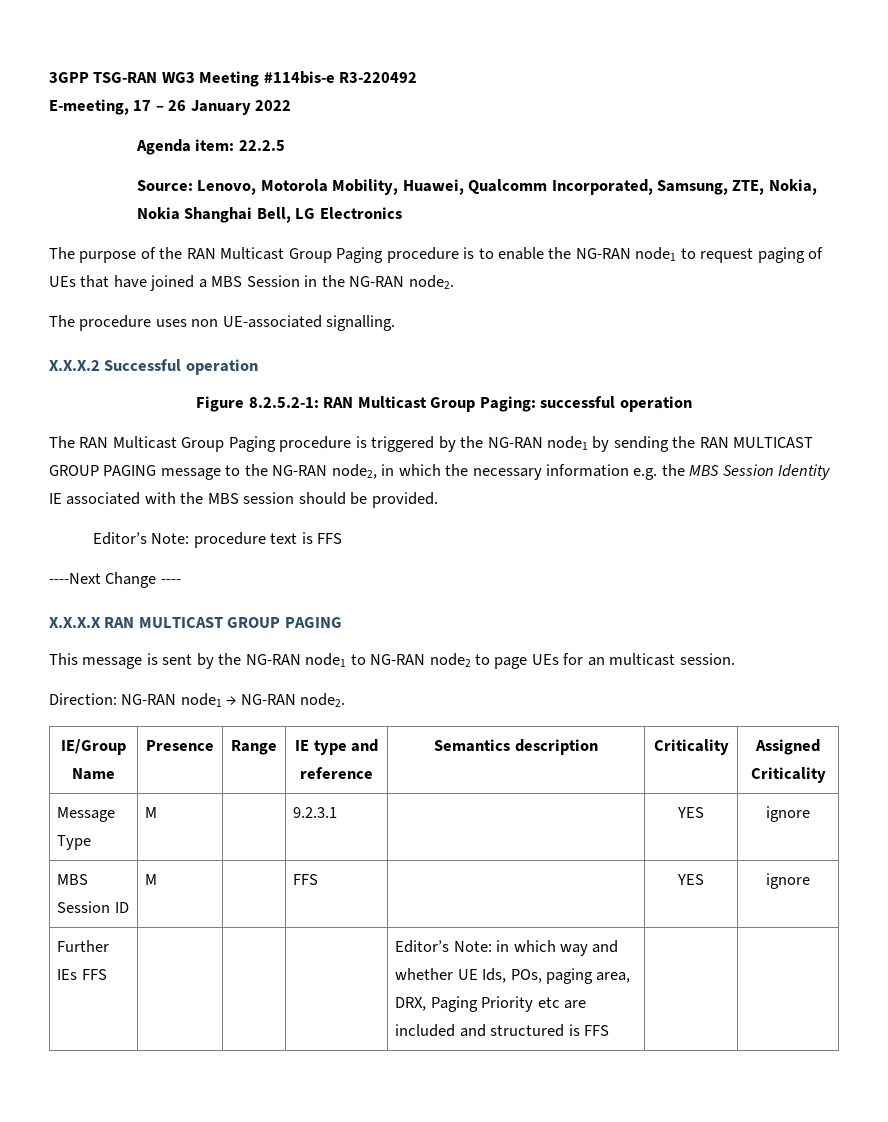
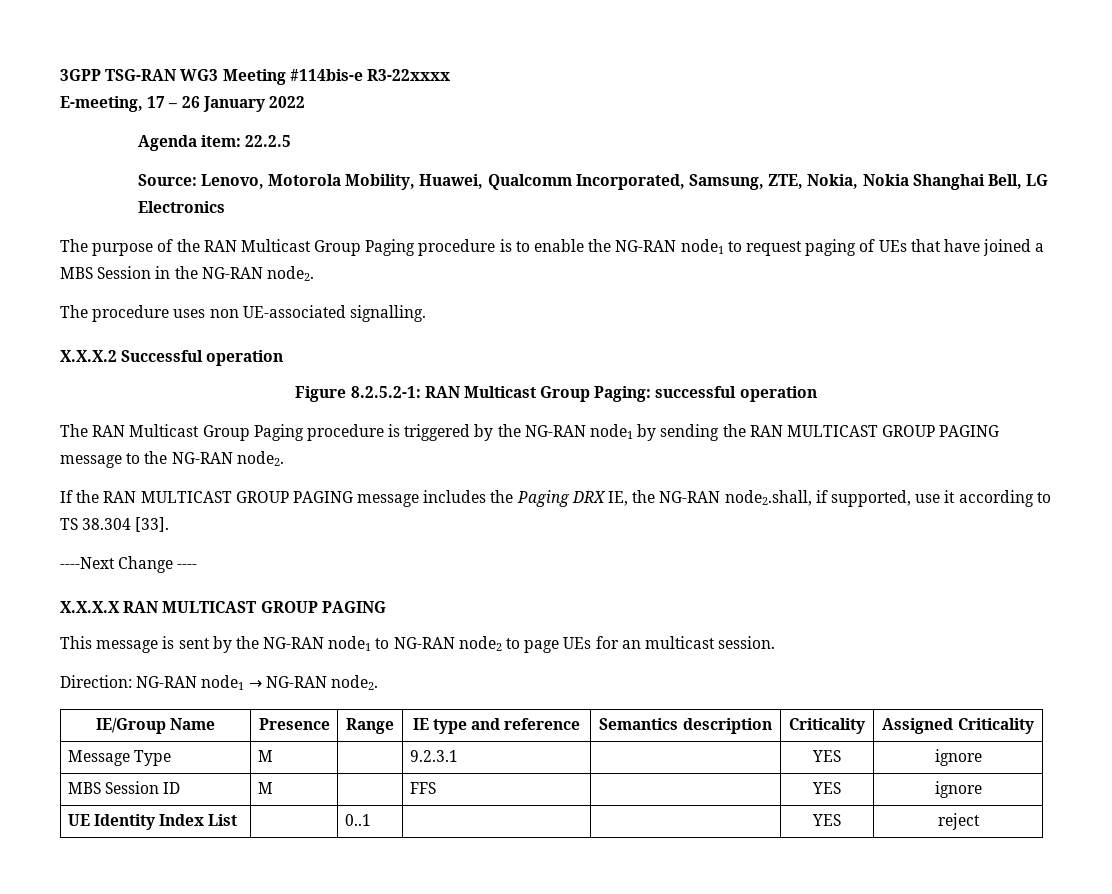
[339,72,418,83] R3-220492 -> [366,69,450,81] R3-22xxxx
[331,464,831,480] [49,492,438,508] [92,532,343,548] node2, in which the necessary information e.g. the MBS Session Identity IE associated with the MBS session should be provided. // Editor’s Note: procedure text is FFS -> [236,451,284,466] [60,490,1051,507] [60,517,170,532] node2. // If the RAN MULTICAST GROUP PAGING message includes the Paging DRX IE, the NG-RAN node2.shall, if supported, use it according to TS 38.304 [33].
[57,940,110,952] [57,969,107,980] [395,940,619,956] [395,968,631,984] [395,996,586,1012] [395,1024,609,1037] Further IEs FFS | | | | Editor’s Note: in which way and whether UE Ids, POs, paging area, DRX, Paging Priority etc are included and structured is FFS | | -> [67,814,238,830] [344,814,371,826] [812,814,841,826] [937,813,980,830] UE Identity Index List | | 0..1 | | | YES | reject

